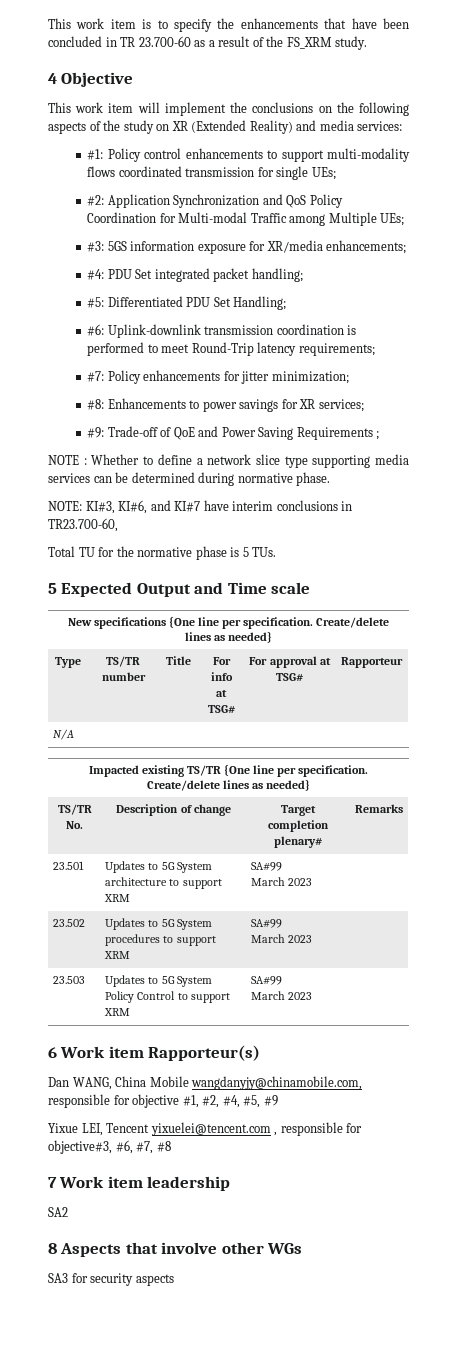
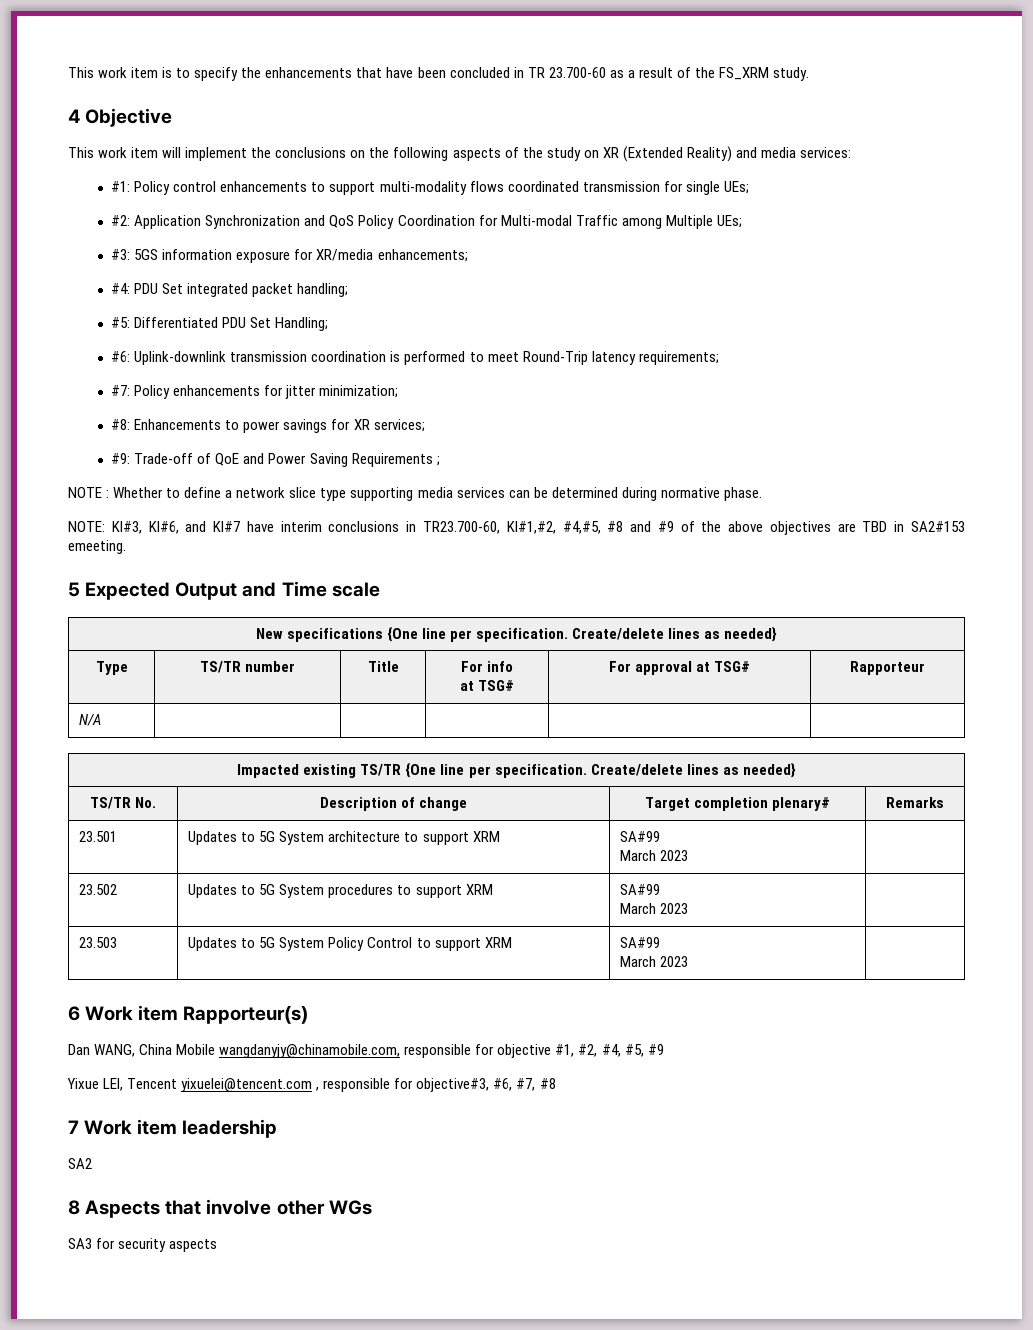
[48,546,277,560] // Total TU for the normative phase is 5 TUs. -> [506,521,965,535] [68,540,126,554] KI#1,#2, #4,#5, #8 and #9 of the above objectives are TBD in SA2#153 emeeting.

